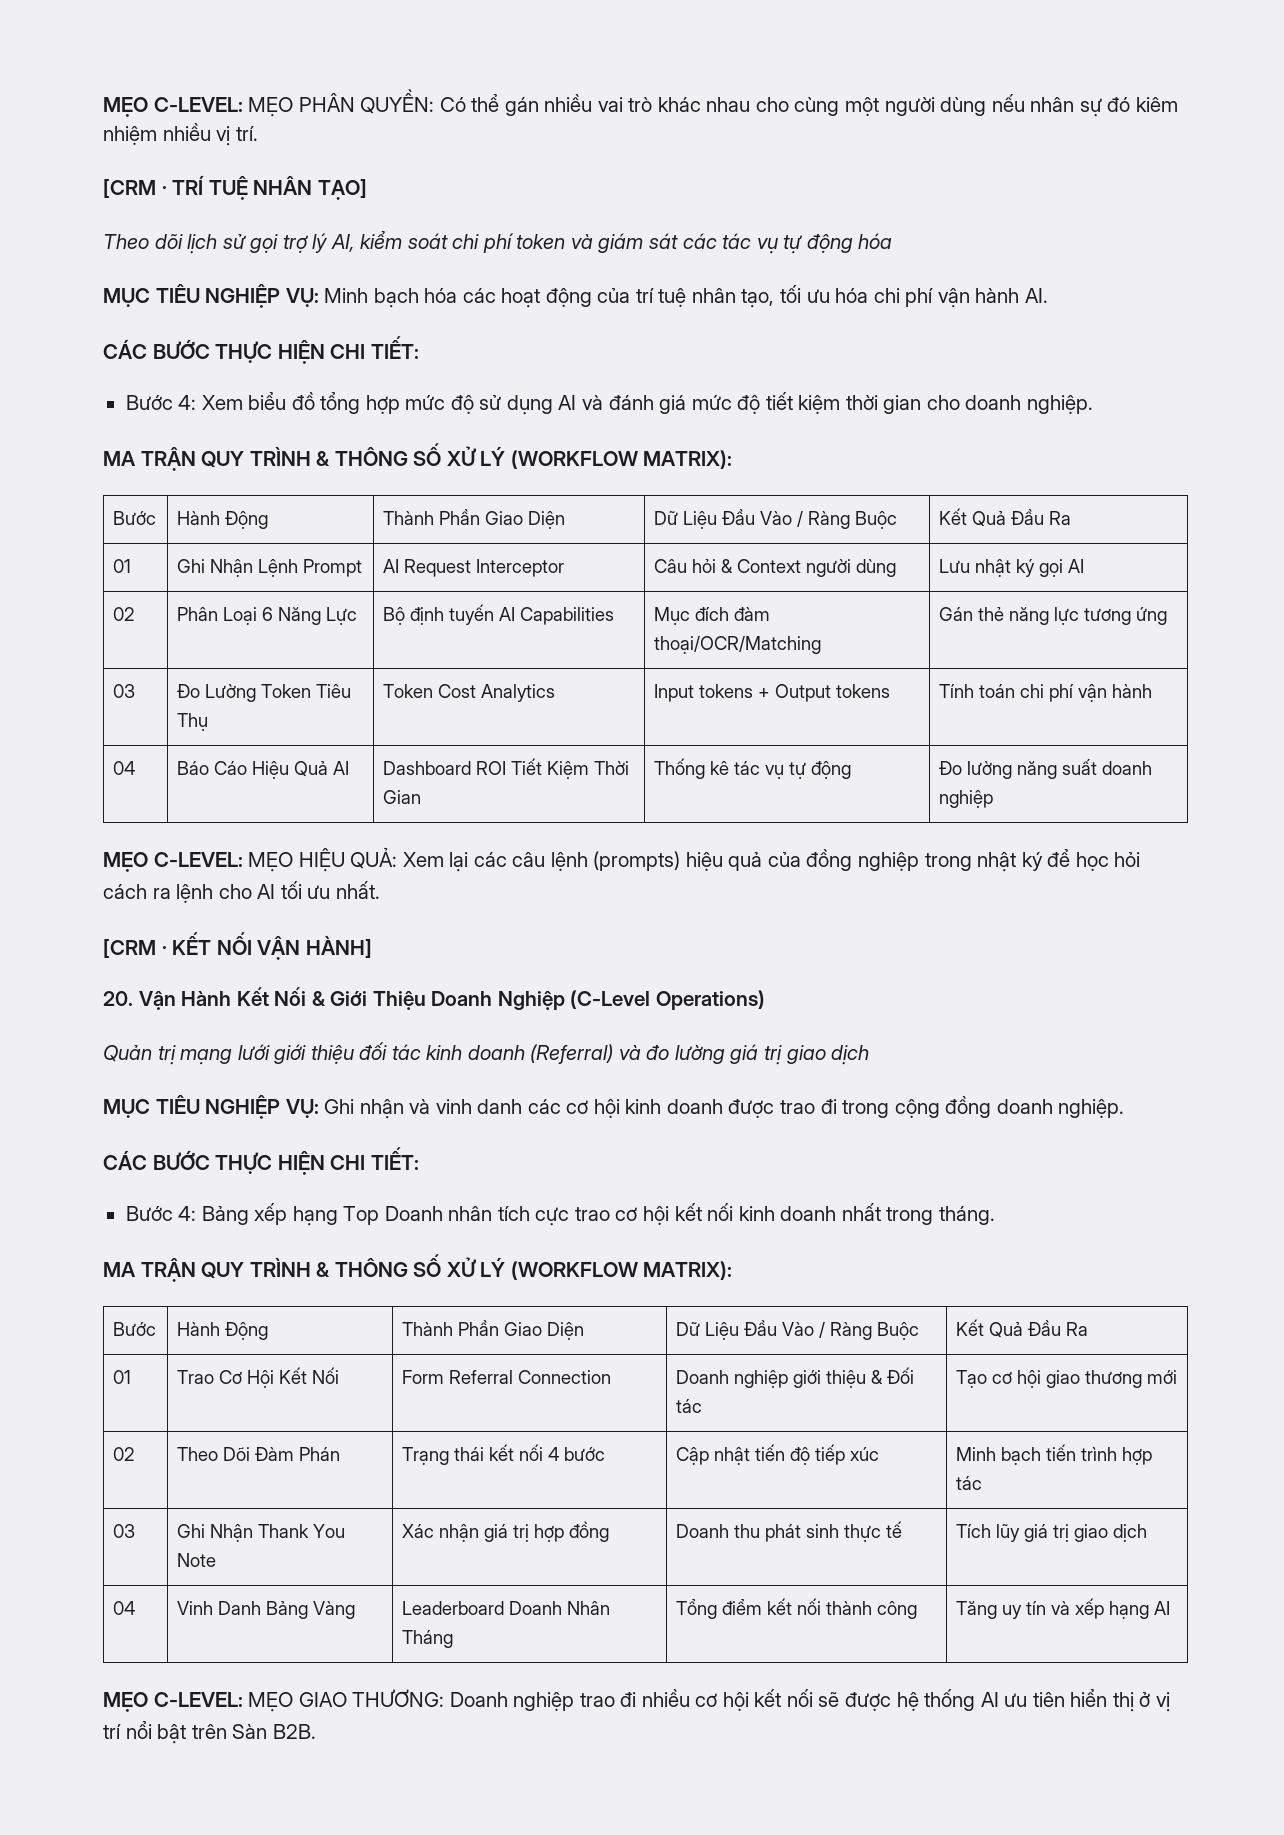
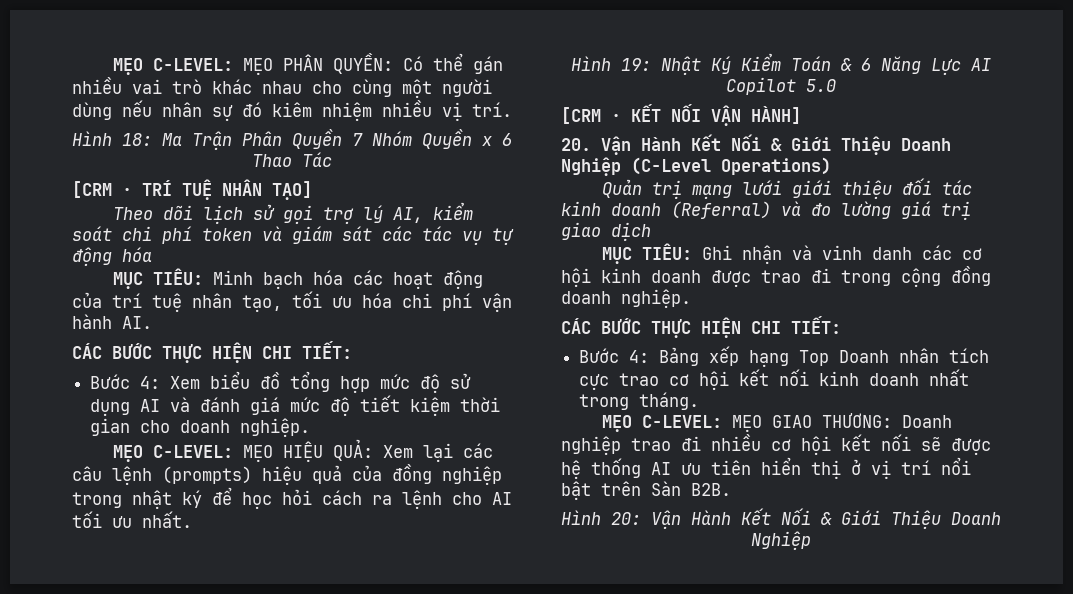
(258, 133) none -> [72,129,512,150] [252,152,332,167] // Hình 18: Ma Trận Phân Quyền 7 Nhóm Quyền x 6 Thao Tác
[155,284,319,308] TIÊU NGHIỆP VỤ: -> [153,268,204,285] TIÊU:
[103,443,733,471] [113,511,157,525] [177,511,269,529] [383,509,566,529] [654,509,898,529] [939,508,1072,527] [113,559,132,573] [177,559,363,577] [383,559,565,577] [654,559,897,577] [939,559,1085,577] [113,607,135,621] [177,607,358,625] [383,604,615,625] [654,607,771,625] [654,635,822,654] [939,607,1168,625] [113,684,136,698] [177,684,352,702] [177,713,209,731] [383,684,556,702] [654,684,891,702] [939,684,1153,702] [113,761,136,775] [177,761,350,779] [383,758,630,779] [383,790,422,804] [654,758,852,779] [939,759,1153,779] [939,790,994,808] // MA TRẬN QUY TRÌNH & THÔNG SỐ XỬ LÝ (WORKFLOW MATRIX): // Bước | Hành Động | Thành Phần Giao Diện | Dữ Liệu Đầu Vào / Ràng Buộc | Kết Quả Đầu Ra // 01 | Ghi Nhận Lệnh Prompt | AI Request Interceptor | Câu hỏi & Context người dùng | Lưu nhật ký gọi AI // 02 | Phân Loại 6 Năng Lực | Bộ định tuyến AI Capabilities | Mục đích đàm thoại/OCR/Matching | Gán thẻ năng lực tương ứng // 03 | Đo Lường Token Tiêu Thụ | Token Cost Analytics | Input tokens + Output tokens | Tính toán chi phí vận hành // 04 | Báo Cáo Hiệu Quả AI | Dashboard ROI Tiết Kiệm Thời Gian | Thống kê tác vụ tự động | Đo lường năng suất doanh nghiệp -> (311, 427) none
(380, 890) none -> [571,53,991,75] [726,77,836,95] // Hình 19: Nhật Ký Kiểm Toán & 6 Năng Lực AI Copilot 5.0
[155,1095,319,1119] TIÊU NGHIỆP VỤ: -> [642,243,693,260] TIÊU:
[103,1254,733,1282] [113,1322,157,1336] [177,1322,269,1340] [402,1320,585,1340] [676,1320,920,1340] [956,1319,1089,1338] [113,1370,132,1384] [177,1367,340,1388] [402,1370,612,1384] [676,1367,915,1388] [676,1399,703,1413] [956,1370,1178,1388] [113,1447,135,1461] [177,1447,341,1461] [402,1444,606,1465] [676,1444,880,1465] [956,1444,1153,1465] [956,1476,983,1490] [113,1524,136,1538] [177,1524,346,1542] [177,1553,217,1567] [402,1521,610,1542] [676,1521,903,1542] [956,1524,1148,1542] [113,1601,136,1615] [177,1601,356,1619] [402,1601,611,1615] [402,1630,454,1648] [676,1598,918,1619] [956,1598,1171,1619] // MA TRẬN QUY TRÌNH & THÔNG SỐ XỬ LÝ (WORKFLOW MATRIX): // Bước | Hành Động | Thành Phần Giao Diện | Dữ Liệu Đầu Vào / Ràng Buộc | Kết Quả Đầu Ra // 01 | Trao Cơ Hội Kết Nối | Form Referral Connection | Doanh nghiệp giới thiệu & Đối tác | Tạo cơ hội giao thương mới // 02 | Theo Dõi Đàm Phán | Trạng thái kết nối 4 bước | Cập nhật tiến độ tiếp xúc | Minh bạch tiến trình hợp tác // 03 | Ghi Nhận Thank You Note | Xác nhận giá trị hợp đồng | Doanh thu phát sinh thực tế | Tích lũy giá trị giao dịch // 04 | Vinh Danh Bảng Vàng | Leaderboard Doanh Nhân Tháng | Tổng điểm kết nối thành công | Tăng uy tín và xếp hạng AI -> (700, 401) none
(316, 1731) none -> [561,508,1001,529] [751,531,811,550] // Hình 20: Vận Hành Kết Nối & Giới Thiệu Doanh Nghiệp

